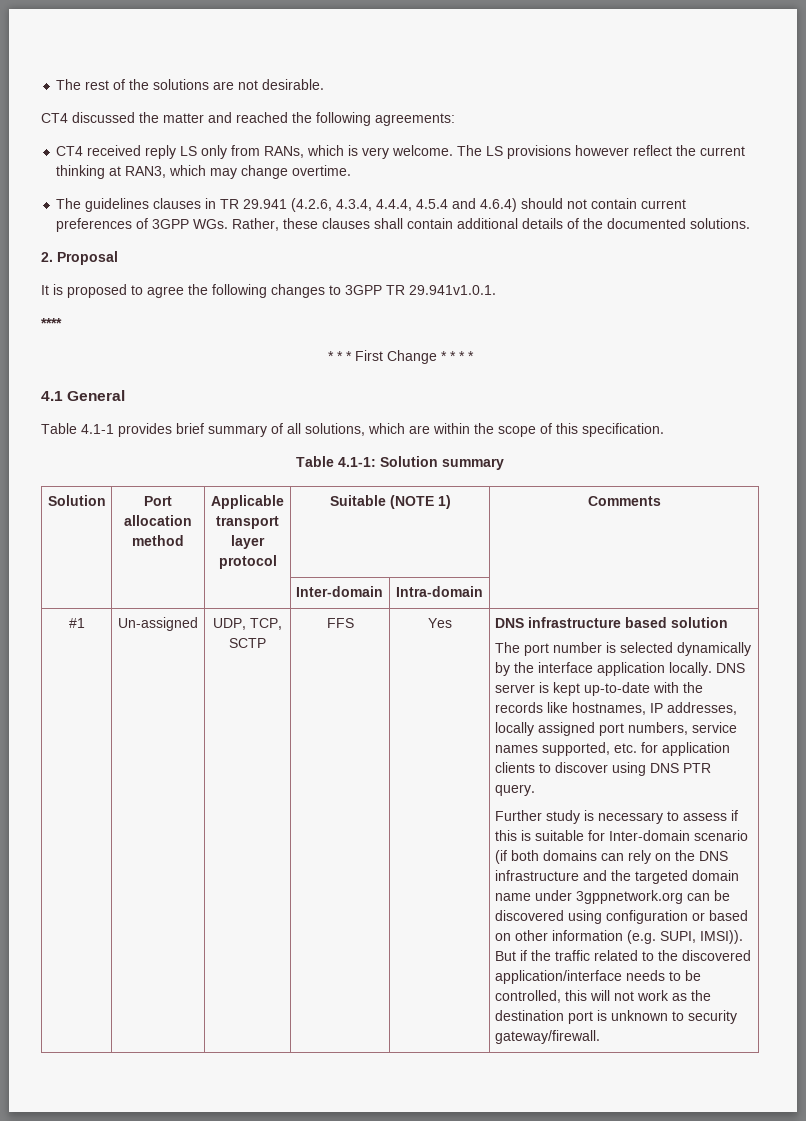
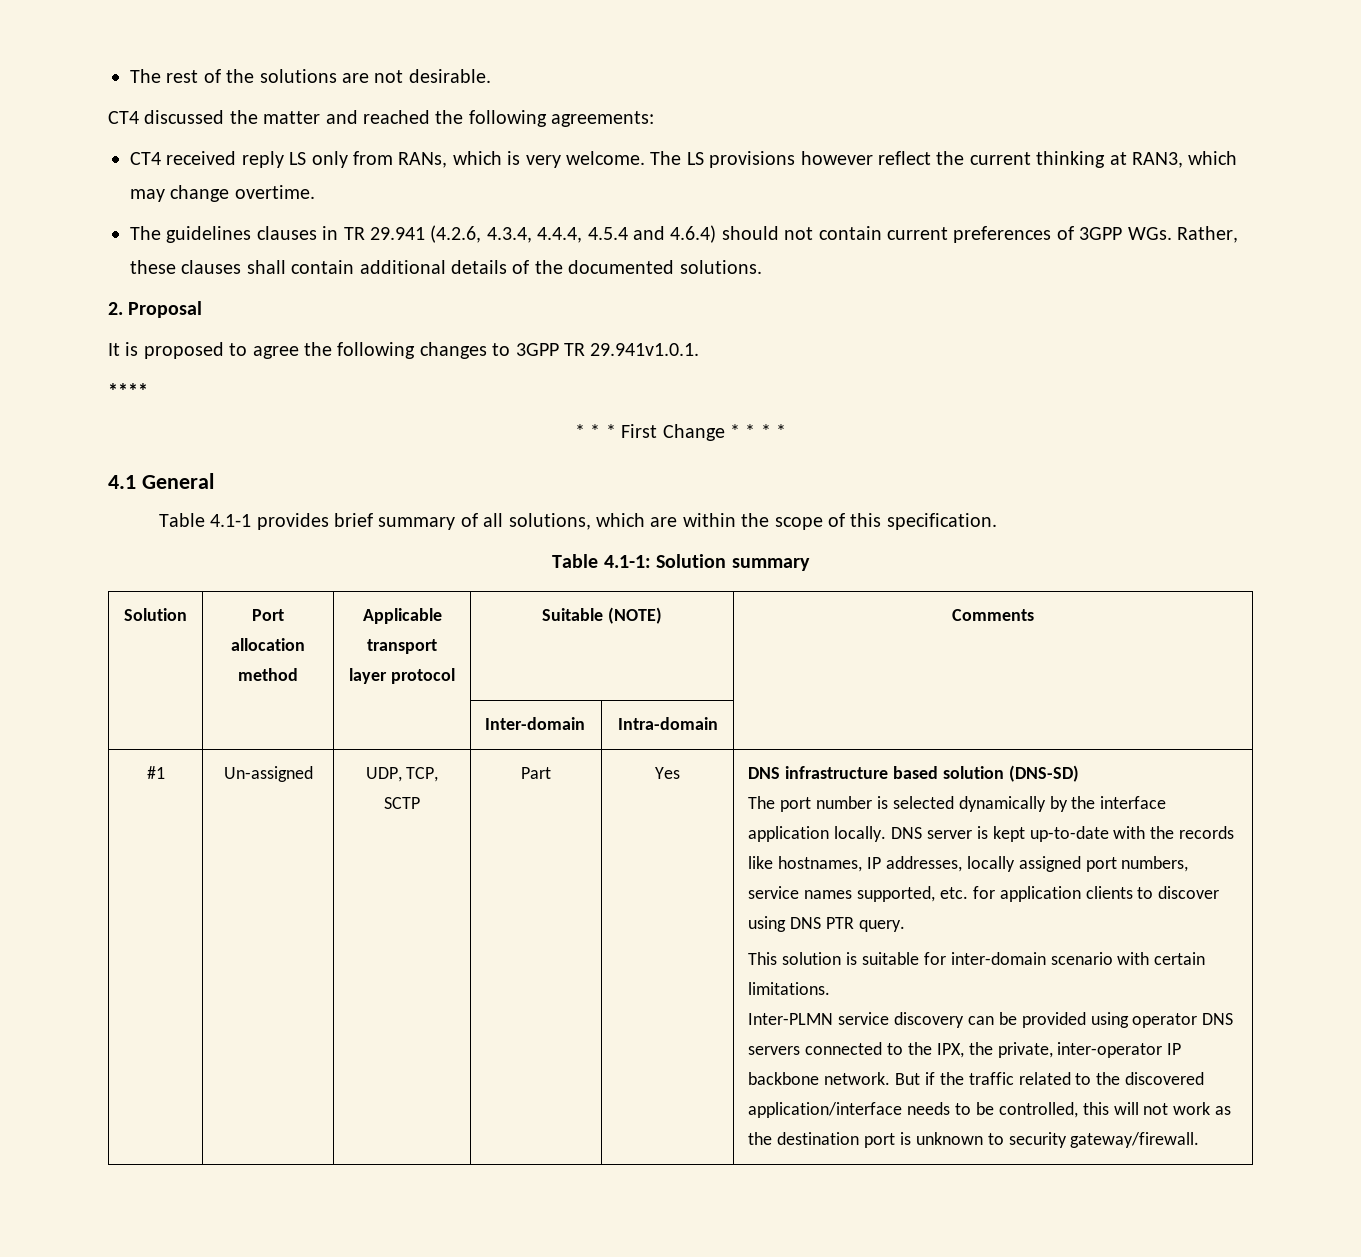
[389,495,451,509] (NOTE 1) -> [607,607,662,624] (NOTE)
[326,618,354,628] FFS -> [521,767,551,779] Part
(728, 622) none -> [1008,765,1079,782] (DNS-SD)
[494,810,738,824] [494,830,748,841] [494,850,728,864] [494,870,739,884] [494,890,730,904] [494,910,748,924] [494,930,743,944] Further study is necessary to assess if this is suitable for Inter-domain scenario (if both domains can rely on the DNS infrastructure and the targeted domain name under 3gppnetwork.org can be discovered using configuration or based on other information (e.g. SUPI, IMSI)). -> [748,952,1206,965] [748,982,831,995] [748,1012,1234,1028] [748,1042,1182,1058] [748,1072,891,1085] This solution is suitable for inter-domain scenario with certain limitations. // Inter-PLMN service discovery can be provided using operator DNS servers connected to the IPX, the private, inter-operator IP backbone network.

